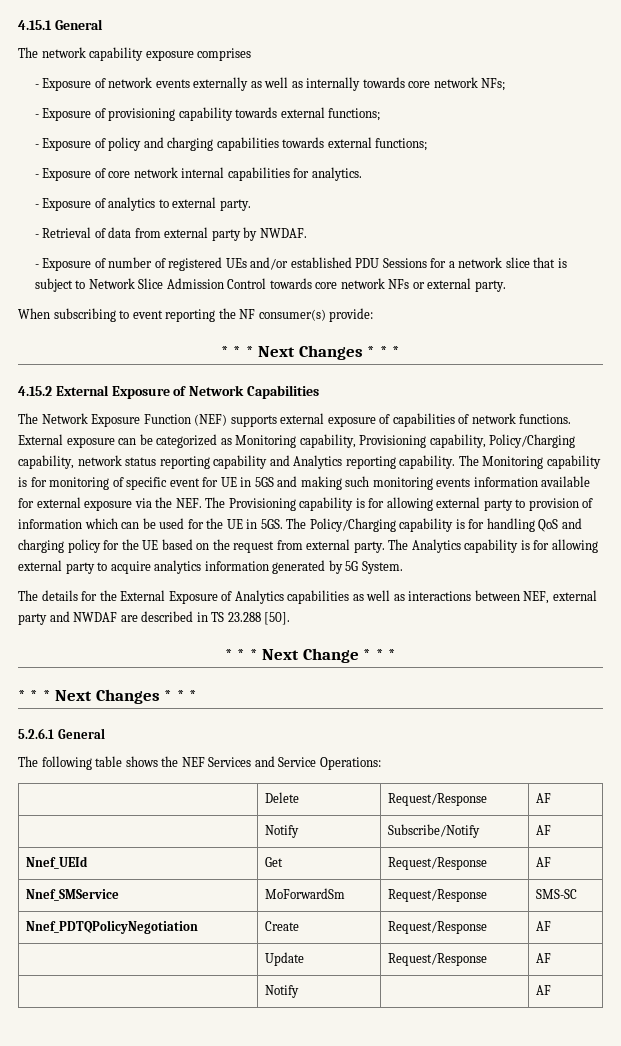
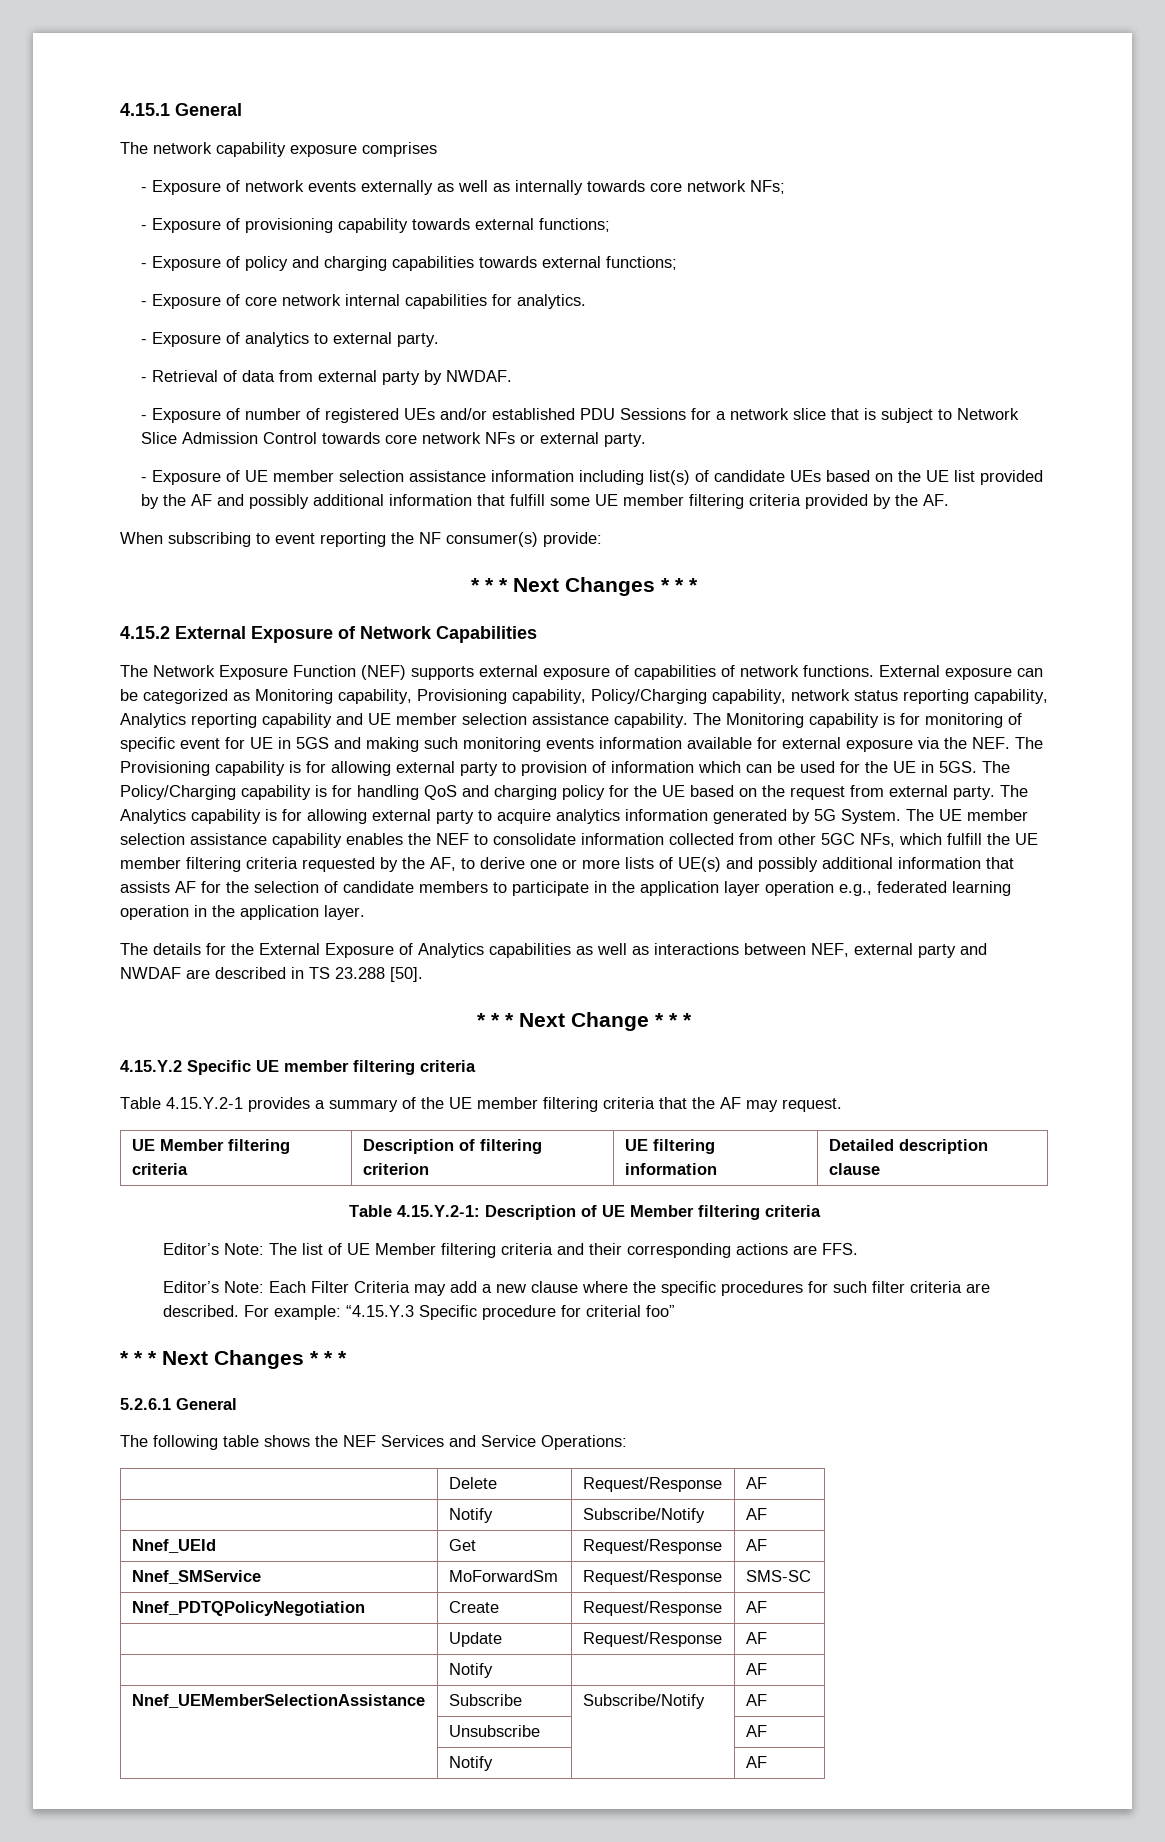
(506, 286) none -> [141,470,1044,485] [141,494,950,509] // - Exposure of UE member selection assistance information including list(s) of candidate UEs based on the UE list provided by the AF and possibly additional information that fulfill some UE member filtering criteria provided by the AF.
[213,455,396,469] capability and Analytics reporting -> [974,689,1048,704] [120,713,609,728] capability, Analytics reporting capability and UE member selection assistance
(403, 567) none -> [906,809,1028,821] [120,833,1038,848] [120,857,1014,872] [120,881,1011,896] [120,905,365,920] The UE member selection assistance capability enables the NEF to consolidate information collected from other 5GC NFs, which fulfill the UE member filtering criteria requested by the AF, to derive one or more lists of UE(s) and possibly additional information that assists AF for the selection of candidate members to participate in the application layer operation e.g., federated learning operation in the application layer.
(397, 654) none -> [120,1060,476,1075] [120,1097,842,1112] [131,1139,290,1154] [131,1163,188,1175] [362,1139,542,1154] [362,1163,429,1175] [624,1139,715,1154] [624,1163,717,1175] [828,1139,988,1154] [828,1163,880,1175] [348,1205,821,1220] [162,1243,858,1258] [162,1281,990,1296] [162,1305,675,1320] // 4.15.Y.2 Specific UE member filtering criteria // Table 4.15.Y.2-1 provides a summary of the UE member filtering criteria that the AF may request. // UE Member filtering criteria | Description of filtering criterion | UE filtering information | Detailed description clause // Table 4.15.Y.2-1: Description of UE Member filtering criteria // Editor’s Note: The list of UE Member filtering criteria and their corresponding actions are FFS. // Editor’s Note: Each Filter Criteria may add a new clause where the specific procedures for such filter criteria are described. For example: “4.15.Y.3 Specific procedure for criterial foo”
(552, 990) none -> [131,1694,425,1708] [448,1694,522,1706] [582,1694,705,1709] [745,1694,767,1706] [448,1725,540,1737] [745,1725,767,1737] [448,1756,493,1771] [745,1756,767,1768] // Nnef_UEMemberSelectionAssistance | Subscribe | Subscribe/Notify | AF // | Unsubscribe | | AF // | Notify | | AF

